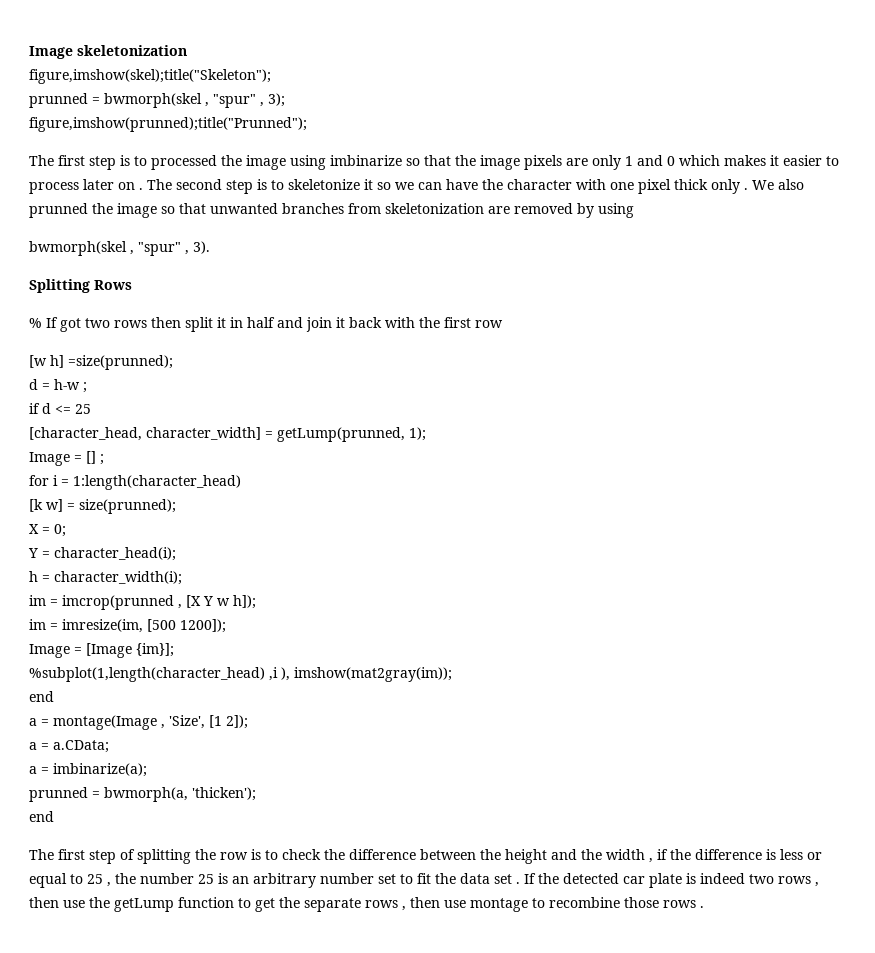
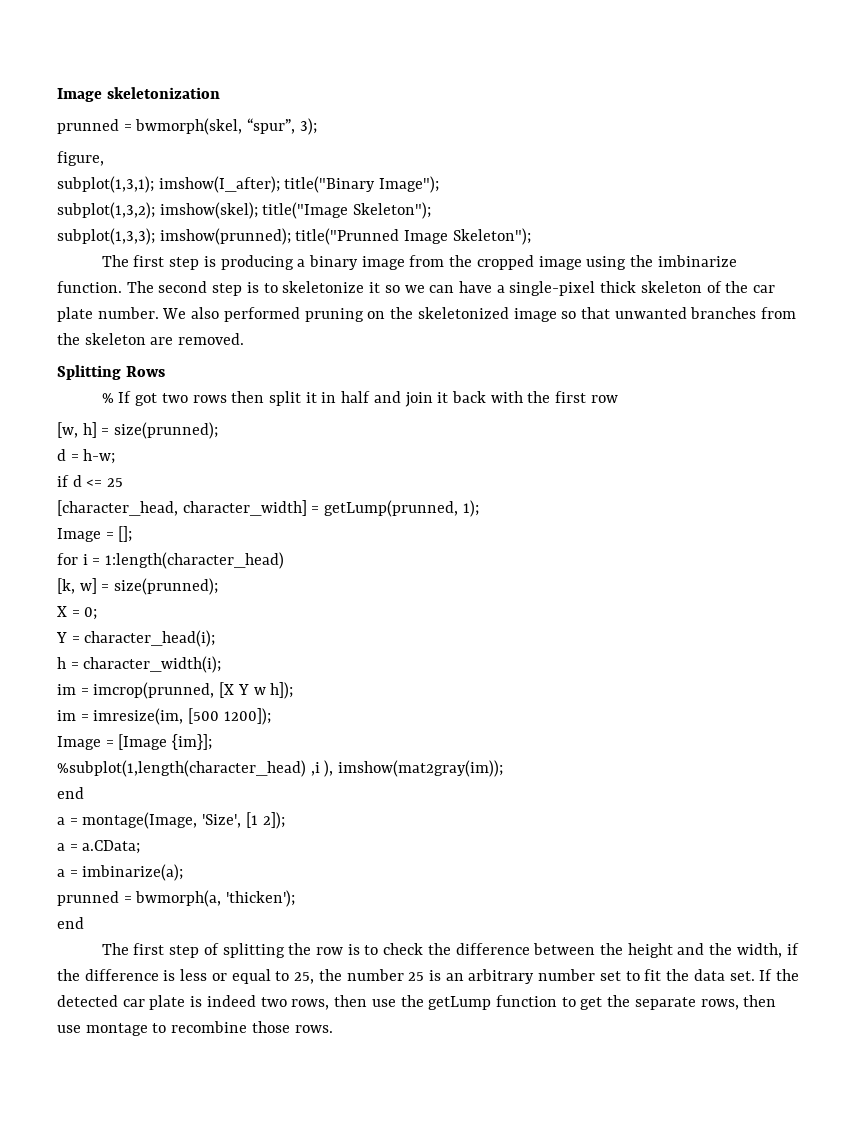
[29,69,271,84] [29,93,285,108] [29,117,307,132] [29,155,839,170] [29,179,143,194] // figure,imshow(skel);title("Skeleton"); // prunned = bwmorph(skel , "spur" , 3); // figure,imshow(prunned);title("Prunned"); // The first step is to processed the image using imbinarize so that the image pixels are only 1 and 0 which makes it easier to process later on . -> [57,118,317,135] [57,151,104,166] [57,176,440,193] [57,202,432,219] [57,228,531,245] [101,255,737,270] [57,281,122,293] // prunned = bwmorph(skel, “spur”, 3); // figure, // subplot(1,3,1); imshow(I_after); title("Binary Image"); // subplot(1,3,2); imshow(skel); title("Image Skeleton"); // subplot(1,3,3); imshow(prunned); title("Prunned Image Skeleton"); // The first step is producing a binary image from the cropped image using the imbinarize function.
[482,179,804,194] [29,203,113,218] the character with one pixel thick only . We also prunned the -> [496,281,776,296] [57,307,509,322] a single-pixel thick skeleton of the car plate number. We also performed pruning on the skeletonized
[385,203,634,218] [29,241,210,256] skeletonization are removed by using // bwmorph(skel , "spur" , 3). -> [57,333,245,345] the skeleton are removed.
[29,355,173,370] [w h] =size(prunned); -> [57,422,219,439] [w, h] = size(prunned);
[54,379,87,393] h-w ; -> [83,449,116,464] h-w;
[86,451,104,465] [] ; -> [118,526,133,542] [];
[29,499,43,512] [k -> [57,578,75,594] [k,
[62,595,182,610] imcrop(prunned , -> [93,682,215,699] imcrop(prunned,
[53,715,165,730] montage(Image , -> [82,812,198,829] montage(Image,
[606,849,653,863] width , -> [736,943,782,958] width,
[87,874,111,887] 25 , -> [294,972,315,984] 25,
[494,874,520,884] set . -> [729,971,755,981] set.
[778,876,819,887] rows , -> [291,999,330,1010] rows,
[365,900,406,911] rows , -> [700,999,739,1010] rows,
[663,900,704,908] rows . -> [294,1025,333,1033] rows.

